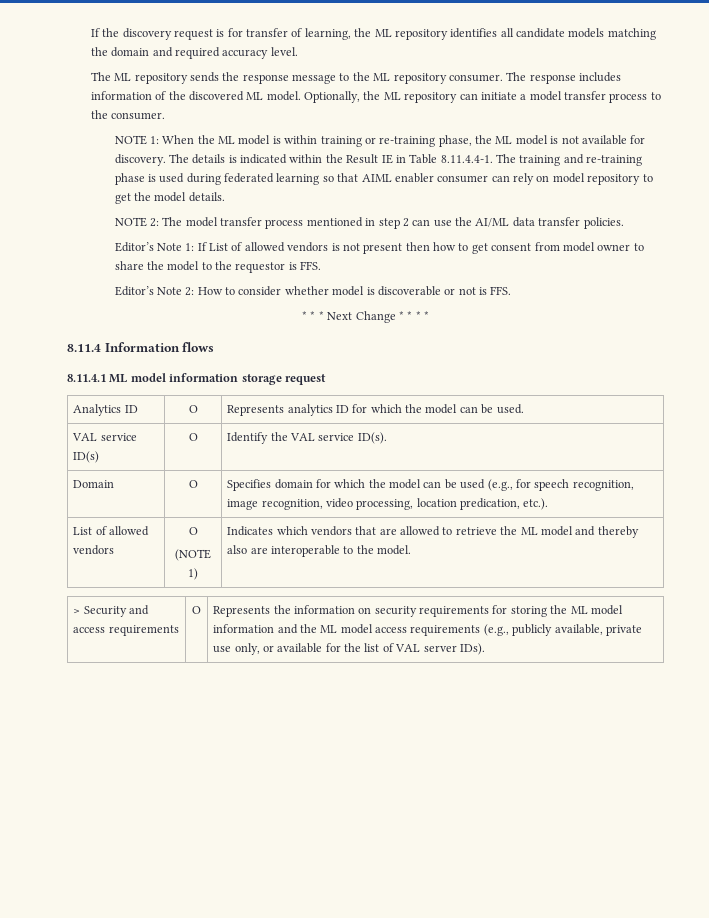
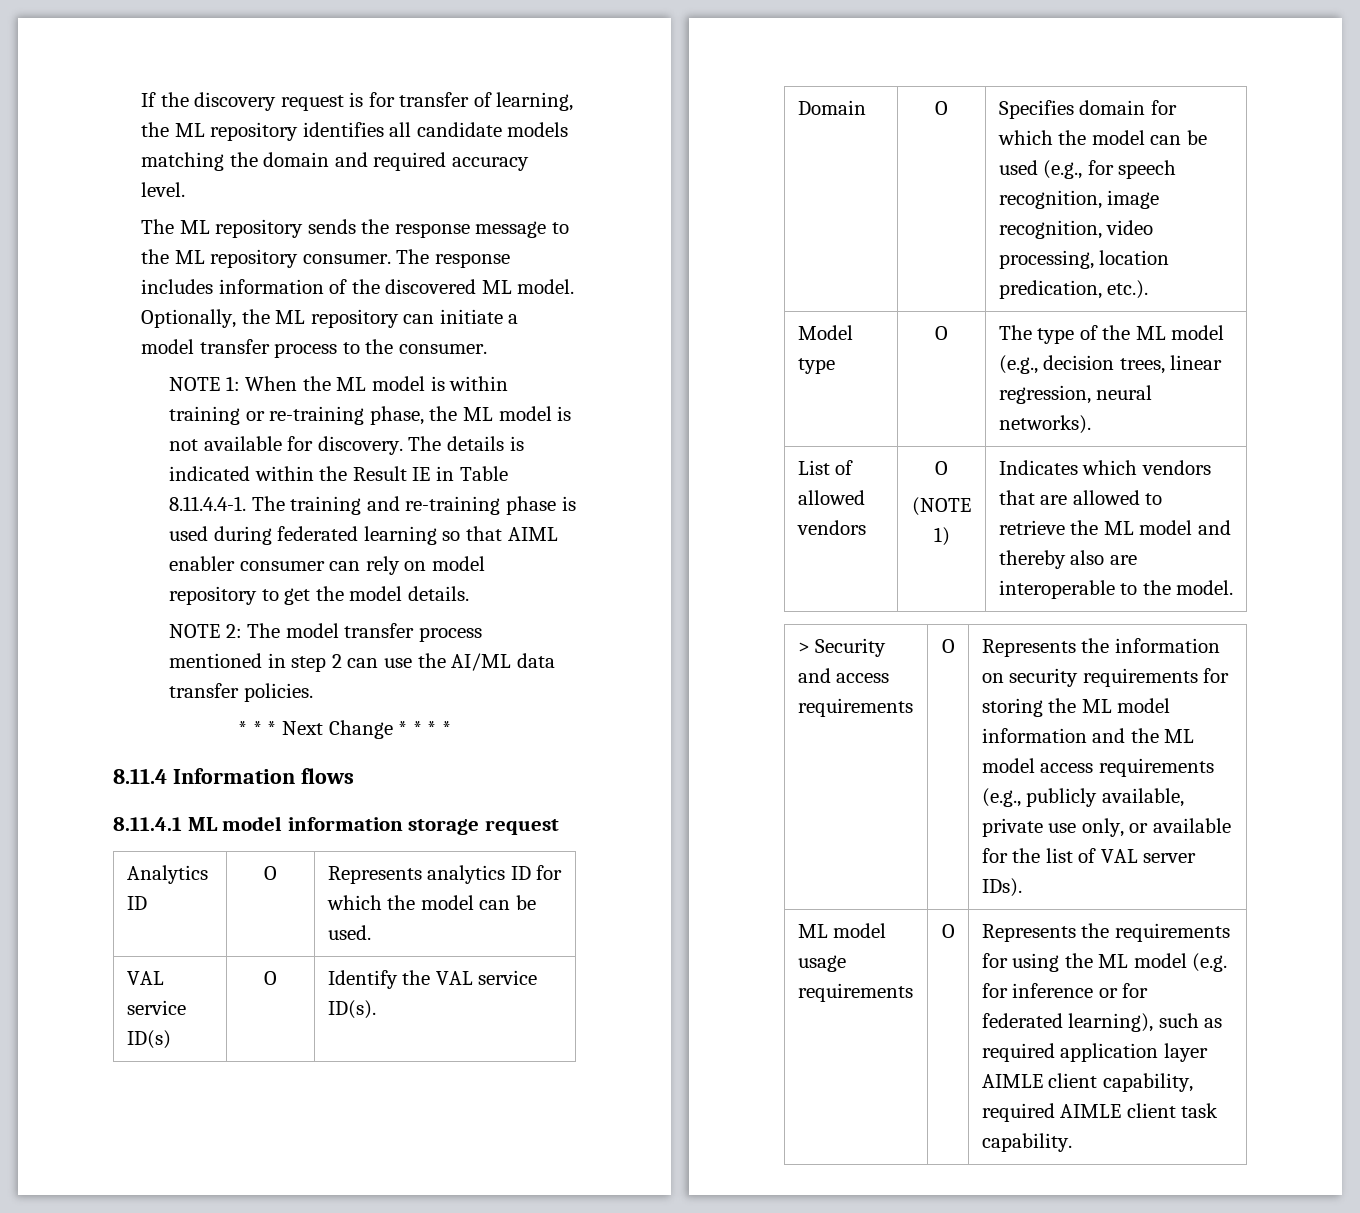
[114,242,644,254] [114,261,322,273] [114,286,512,296] // Editor’s Note 1: If List of allowed vendors is not present then how to get consent from model owner to share the model to the requestor is FFS. // Editor’s Note 2: How to consider whether model is discoverable or not is FFS. -> (313, 692) none
(549, 504) none -> [797,325,853,340] [797,358,835,374] [935,326,948,340] [998,325,1225,344] [998,355,1223,374] [998,385,1153,404] [998,415,1091,434] // Model type | O | The type of the ML model (e.g., decision trees, linear regression, neural networks).
(485, 649) none -> [797,923,887,938] [797,955,846,972] [797,983,913,1002] [941,924,955,938] [981,923,1230,942] [981,953,1228,972] [981,983,1149,998] [981,1013,1223,1032] [981,1043,1208,1062] [981,1073,1193,1092] [981,1103,1219,1122] [981,1133,1072,1152] // ML model usage requirements | O | Represents the requirements for using the ML model (e.g. for inference or for federated learning), such as required application layer AIMLE client capability, required AIMLE client task capability.

